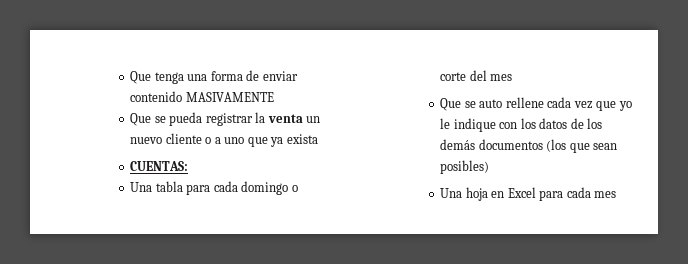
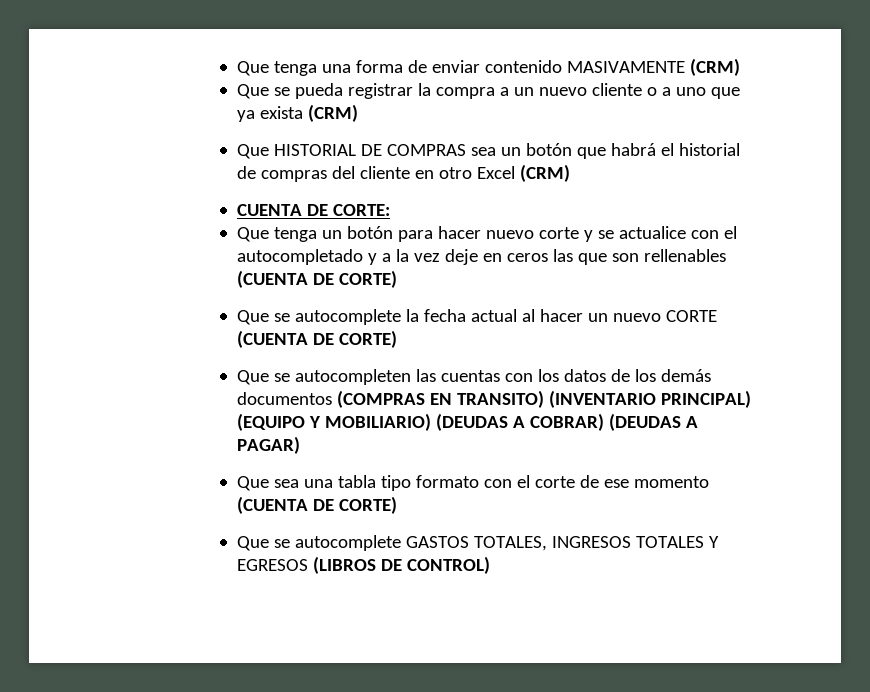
(274, 97) none -> [689,58,740,76] (CRM)
[267,114,303,123] venta -> [435,87,509,99] compra a
[130,161,189,171] [130,181,298,195] [440,70,513,81] [440,97,632,111] [440,118,496,132] // CUENTAS: // Una tabla para cada domingo o corte del mes // Que se auto rellene cada vez que yo le indique -> [307,104,358,122] [236,143,740,159] [236,164,570,182] [236,204,390,216] [236,226,737,242] [236,249,726,265] [236,270,397,288] [236,309,717,325] [236,330,397,348] [236,369,500,385] (CRM) // Que HISTORIAL DE COMPRAS sea un botón que habrá el historial de compras del cliente en otro Excel (CRM) // CUENTA DE CORTE: // Que tenga un botón para hacer nuevo corte y se actualice con el autocompletado y a la vez deje en ceros las que son rellenables (CUENTA DE CORTE) // Que se autocomplete la fecha actual al hacer un nuevo CORTE (CUENTA DE CORTE) // Que se autocompleten las cuentas
[546,139,618,153] [440,160,490,174] [440,187,617,201] (los que sean posibles) // Una hoja en Excel para cada mes -> [336,390,751,408] [236,413,698,431] [236,436,300,454] [236,475,709,491] [236,496,397,514] [236,535,719,551] [236,556,490,574] (COMPRAS EN TRANSITO) (INVENTARIO PRINCIPAL) (EQUIPO Y MOBILIARIO) (DEUDAS A COBRAR) (DEUDAS A PAGAR) // Que sea una tabla tipo formato con el corte de ese momento (CUENTA DE CORTE) // Que se autocomplete GASTOS TOTALES, INGRESOS TOTALES Y EGRESOS (LIBROS DE CONTROL)

